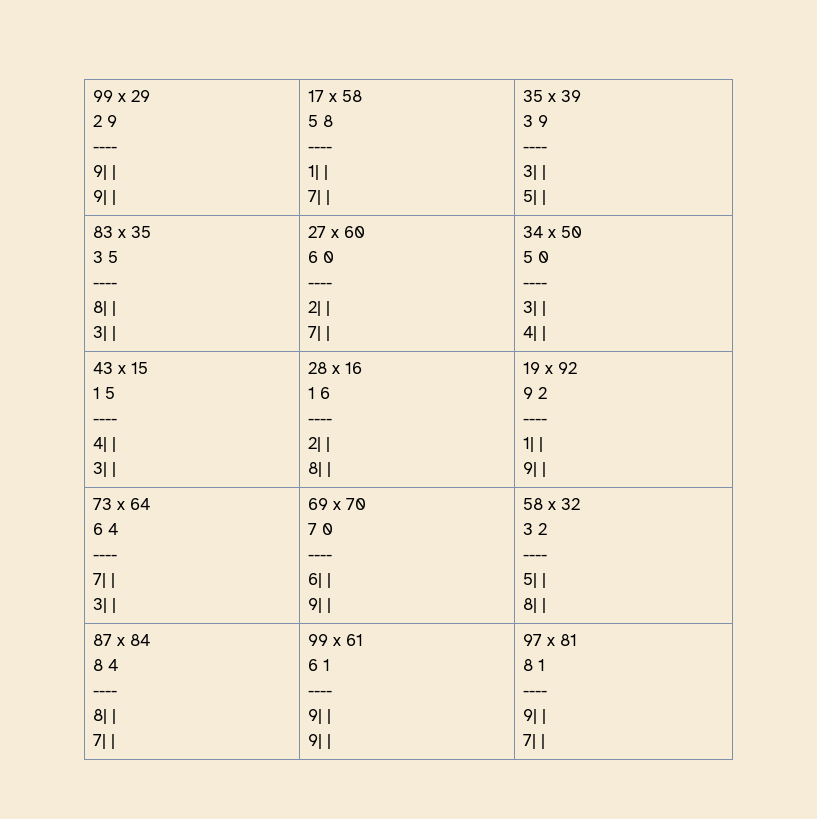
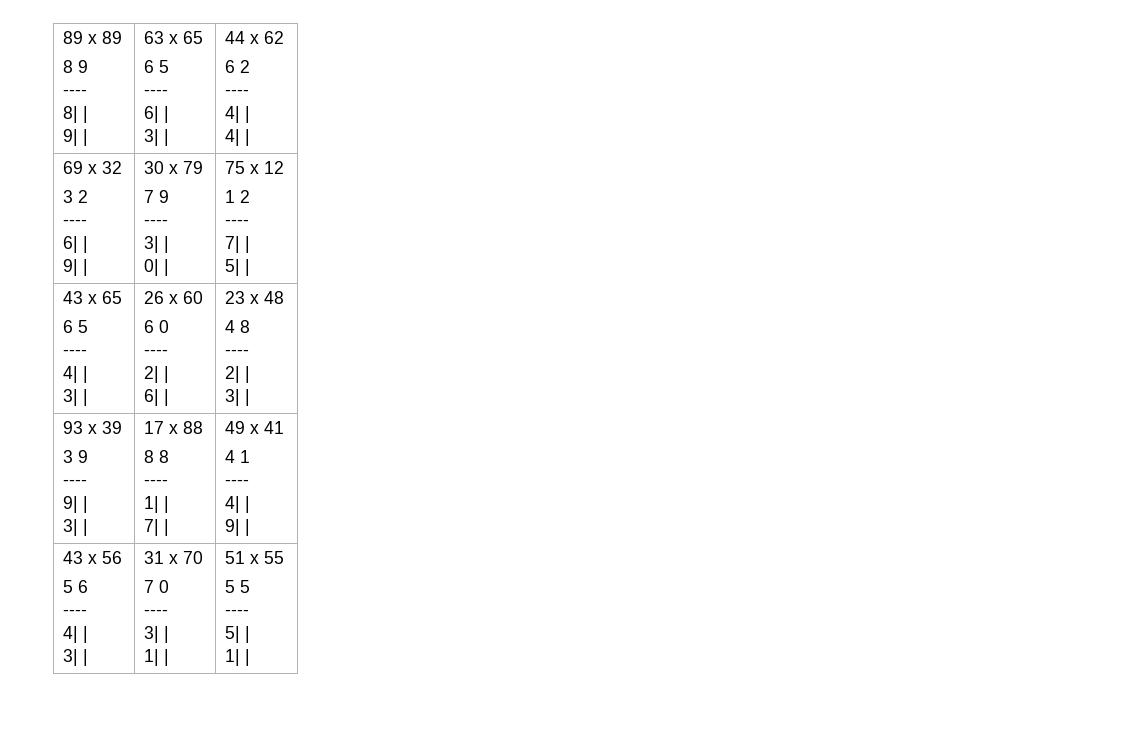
[92,90,150,102] [92,115,117,127] [92,146,117,152] [92,165,116,180] [92,190,116,205] [307,90,362,102] [307,115,333,127] [307,146,332,152] [307,165,328,180] [307,190,330,205] [522,90,581,102] [522,115,548,127] [522,146,547,152] [522,165,546,180] [522,190,546,205] [92,226,151,238] [92,251,118,263] [92,282,117,288] [92,301,116,316] [92,326,116,341] [307,226,326,238] 99 x 29 // 2 9 // ---- // 9| | // 9| | | 17 x 58 // 5 8 // ---- // 1| | // 7| | | 35 x 39 // 3 9 // ---- // 3| | // 5| | // 83 x 35 // 3 5 // ---- // 8| | // 3| | | 27 -> [62,31,122,44] [62,60,88,73] [62,89,87,96] [62,106,88,123] [62,129,88,146] [143,31,203,44] [143,60,169,73] [143,89,168,96] [143,106,169,123] [143,129,169,146] [224,31,284,44] [224,60,250,73] [224,89,249,96] [224,106,250,123] [224,129,250,146] [62,161,122,174] [62,190,88,203] [62,219,87,226] [62,236,88,253] [62,259,88,276] [143,161,203,174] [143,190,169,203] [143,219,168,226] [143,236,169,253] [143,259,169,276] [224,161,284,174] [224,190,250,203] [224,219,249,226] [224,236,250,253] [224,259,250,276] [62,291,122,304] [62,320,88,333] [62,349,87,356] [62,366,88,383] [62,389,88,406] [143,291,164,304] 89 x 89 // 8 9 // ---- // 8| | // 9| | | 63 x 65 // 6 5 // ---- // 6| | // 3| | | 44 x 62 // 6 2 // ---- // 4| | // 4| | // 69 x 32 // 3 2 // ---- // 6| | // 9| | | 30 x 79 // 7 9 // ---- // 3| | // 0| | | 75 x 12 // 1 2 // ---- // 7| | // 5| | // 43 x 65 // 6 5 // ---- // 4| | // 3| | | 26
[307,326,330,341] [522,226,582,238] [522,251,549,263] [522,282,547,288] [522,301,546,316] [522,326,546,341] [92,362,148,374] [92,387,115,399] [92,418,117,424] [92,437,116,452] [92,462,116,477] [307,362,362,374] [307,387,330,399] [307,418,332,424] [307,437,330,452] [307,462,331,477] [522,362,577,374] [522,387,547,399] [522,418,547,424] [522,437,543,452] [522,462,546,477] [92,498,150,510] [92,523,118,535] [92,554,117,560] [92,573,115,588] [92,598,116,613] [307,498,328,510] 7| | | 34 x 50 // 5 0 // ---- // 3| | // 4| | // 43 x 15 // 1 5 // ---- // 4| | // 3| | | 28 x 16 // 1 6 // ---- // 2| | // 8| | | 19 x 92 // 9 2 // ---- // 1| | // 9| | // 73 x 64 // 6 4 // ---- // 7| | // 3| | | 69 -> [143,389,169,406] [224,291,284,304] [224,320,250,333] [224,349,249,356] [224,366,250,383] [224,389,250,406] [62,421,122,434] [62,450,88,463] [62,479,87,486] [62,496,88,513] [62,519,88,536] [143,421,203,434] [143,450,169,463] [143,479,168,486] [143,496,169,513] [143,519,169,536] [224,421,284,434] [224,450,250,463] [224,479,249,486] [224,496,250,513] [224,519,250,536] [62,551,122,564] [62,580,88,593] [62,609,87,616] [62,626,88,643] [62,649,88,666] [143,551,164,564] 6| | | 23 x 48 // 4 8 // ---- // 2| | // 3| | // 93 x 39 // 3 9 // ---- // 9| | // 3| | | 17 x 88 // 8 8 // ---- // 1| | // 7| | | 49 x 41 // 4 1 // ---- // 4| | // 9| | // 43 x 56 // 5 6 // ---- // 4| | // 3| | | 31
[307,573,331,588] [307,598,331,613] [522,498,580,510] [522,523,547,535] 6| | // 9| | | 58 x 32 // 3 2 -> [143,626,169,643] [143,649,169,666] [224,551,284,564] [224,580,250,593] 3| | // 1| | | 51 x 55 // 5 5
[522,598,546,613] [92,634,150,646] [92,659,118,671] [92,690,117,696] [92,709,116,724] [92,734,115,749] [307,634,363,646] [307,659,330,671] [307,690,332,696] [307,709,331,724] [307,734,331,749] [522,634,577,646] [522,659,545,671] [522,690,547,696] [522,709,546,724] [522,734,545,749] 8| | // 87 x 84 // 8 4 // ---- // 8| | // 7| | | 99 x 61 // 6 1 // ---- // 9| | // 9| | | 97 x 81 // 8 1 // ---- // 9| | // 7| | -> [224,649,250,666] 1| |

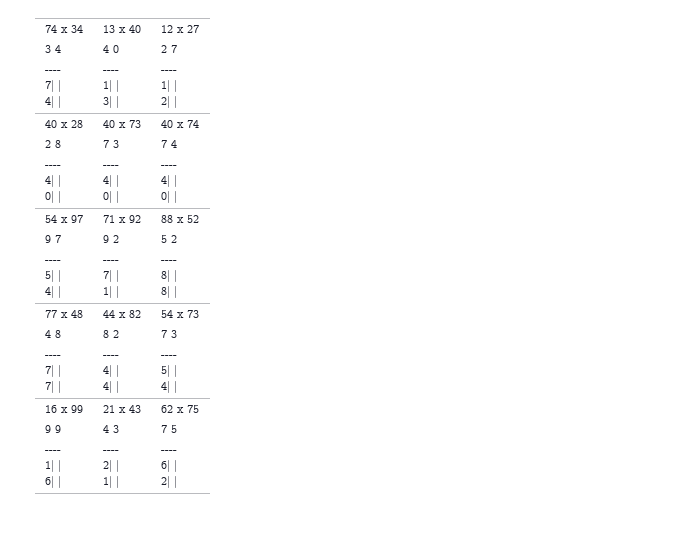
[62,31,122,44] [62,60,88,73] 89 x 89 // 8 9 -> [44,25,83,33] [44,45,61,53] [44,70,61,73] [44,80,61,92] [44,96,61,108] [102,25,141,33] [102,45,119,53] [102,70,119,73] [102,80,119,92] [102,96,119,108] [160,25,199,33] [160,45,177,53] [160,70,177,73] [160,80,177,92] [160,96,177,108] [44,120,83,128] [44,140,61,148] [44,165,61,168] [44,175,61,187] [44,191,61,203] [102,120,141,128] [102,140,119,148] [102,165,119,168] [102,175,119,187] [102,191,119,203] [160,120,199,128] [160,140,177,148] [160,165,177,168] [160,175,177,187] [160,191,177,203] [44,215,83,223] [44,235,61,243] [44,260,61,263] [44,270,61,282] [44,286,61,298] [102,215,141,223] [102,235,119,243] [102,260,119,263] [102,270,119,282] [102,286,119,298] [160,215,199,223] [160,235,177,243] 74 x 34 // 3 4 // ---- // 7| | // 4| | | 13 x 40 // 4 0 // ---- // 1| | // 3| | | 12 x 27 // 2 7 // ---- // 1| | // 2| | // 40 x 28 // 2 8 // ---- // 4| | // 0| | | 40 x 73 // 7 3 // ---- // 4| | // 0| | | 40 x 74 // 7 4 // ---- // 4| | // 0| | // 54 x 97 // 9 7 // ---- // 5| | // 4| | | 71 x 92 // 9 2 // ---- // 7| | // 1| | | 88 x 52 // 5 2
[62,129,88,146] [143,31,203,44] [143,60,169,73] [143,89,168,96] [143,106,169,123] [143,129,159,146] 9| | | 63 x 65 // 6 5 // ---- // 6| | // 3| -> [160,286,177,298] [44,310,83,318] [44,330,61,338] [44,355,61,358] [44,365,61,377] [44,381,54,393] 8| | // 77 x 48 // 4 8 // ---- // 7| | // 7|
[263,31,284,44] [224,60,235,73] 62 // 6 -> [128,310,141,318] [102,330,109,338] 82 // 8
[62,161,122,174] [62,190,88,203] [62,219,87,226] [62,236,88,253] [62,259,88,276] [143,161,203,174] [143,190,169,203] [143,219,168,226] [143,236,169,253] [143,259,169,276] [224,161,284,174] [224,190,250,203] [224,219,249,226] [224,236,250,253] [224,259,250,276] [62,291,122,304] [62,320,88,333] [62,349,87,356] [62,366,88,383] [62,389,88,406] [143,291,203,304] [143,320,169,333] [143,349,168,356] [143,366,169,383] [143,389,169,406] [224,291,284,304] [224,320,250,333] [224,349,249,356] [224,366,250,383] [224,389,250,406] [62,421,122,434] [62,450,88,463] [62,479,87,486] [62,496,88,513] [62,519,88,536] [143,421,203,434] [143,450,169,463] [143,479,168,486] [143,496,169,513] [143,519,169,536] [224,421,284,434] [224,450,250,463] [224,479,249,486] [224,496,250,513] [224,519,250,536] [62,551,122,564] [62,580,88,593] [62,609,87,616] [62,626,88,643] [62,649,88,666] [143,551,203,564] [143,580,169,593] [143,609,168,616] [143,626,169,643] [143,649,169,666] [224,551,284,564] [224,580,250,593] [224,609,249,616] [224,626,250,643] [224,649,240,666] // 69 x 32 // 3 2 // ---- // 6| | // 9| | | 30 x 79 // 7 9 // ---- // 3| | // 0| | | 75 x 12 // 1 2 // ---- // 7| | // 5| | // 43 x 65 // 6 5 // ---- // 4| | // 3| | | 26 x 60 // 6 0 // ---- // 2| | // 6| | | 23 x 48 // 4 8 // ---- // 2| | // 3| | // 93 x 39 // 3 9 // ---- // 9| | // 3| | | 17 x 88 // 8 8 // ---- // 1| | // 7| | | 49 x 41 // 4 1 // ---- // 4| | // 9| | // 43 x 56 // 5 6 // ---- // 4| | // 3| | | 31 x 70 // 7 0 // ---- // 3| | // 1| | | 51 x 55 // 5 5 // ---- // 5| | // 1| -> [160,310,199,318] [160,330,177,338] [160,355,177,358] [160,365,177,377] [160,381,177,393] [44,405,83,413] [44,425,61,433] [44,450,61,453] [44,460,61,472] [44,476,61,488] [102,405,141,413] [102,425,119,433] [102,450,119,453] [102,460,119,472] [102,476,119,488] [160,405,199,413] [160,425,177,433] [160,450,177,453] [160,460,177,472] [160,476,170,488] | 54 x 73 // 7 3 // ---- // 5| | // 4| | // 16 x 99 // 9 9 // ---- // 1| | // 6| | | 21 x 43 // 4 3 // ---- // 2| | // 1| | | 62 x 75 // 7 5 // ---- // 6| | // 2|

